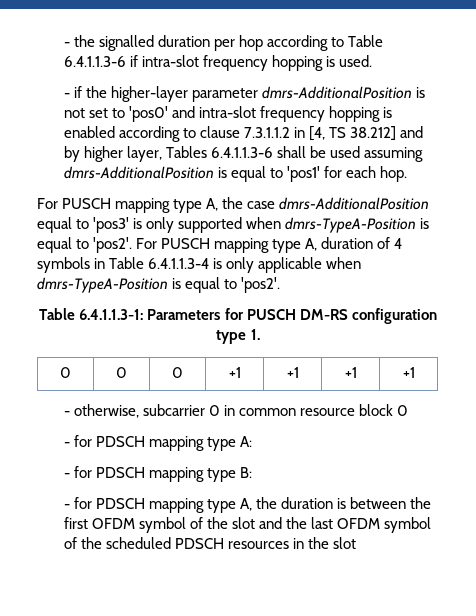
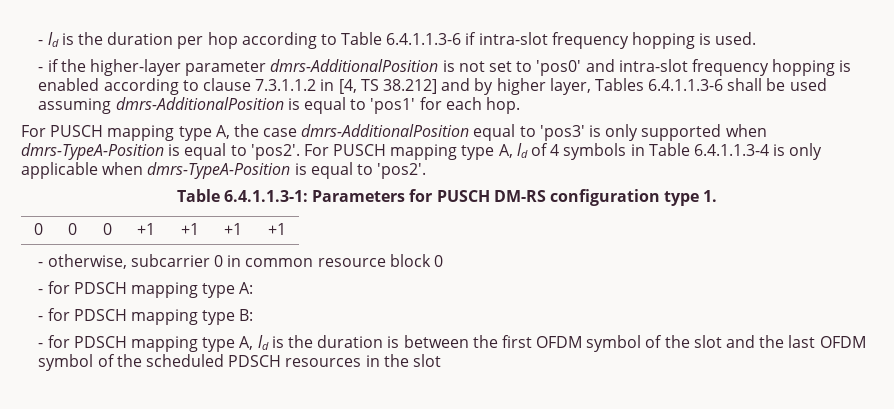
[63,35,154,51] - the signalled -> [38,32,104,47] - ld is the
[321,237,374,249] duration -> [516,143,528,158] ld
(253, 504) none -> [257,335,284,350] ld is

